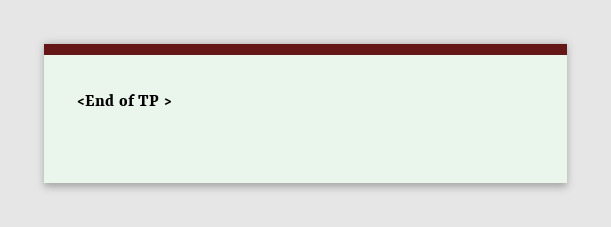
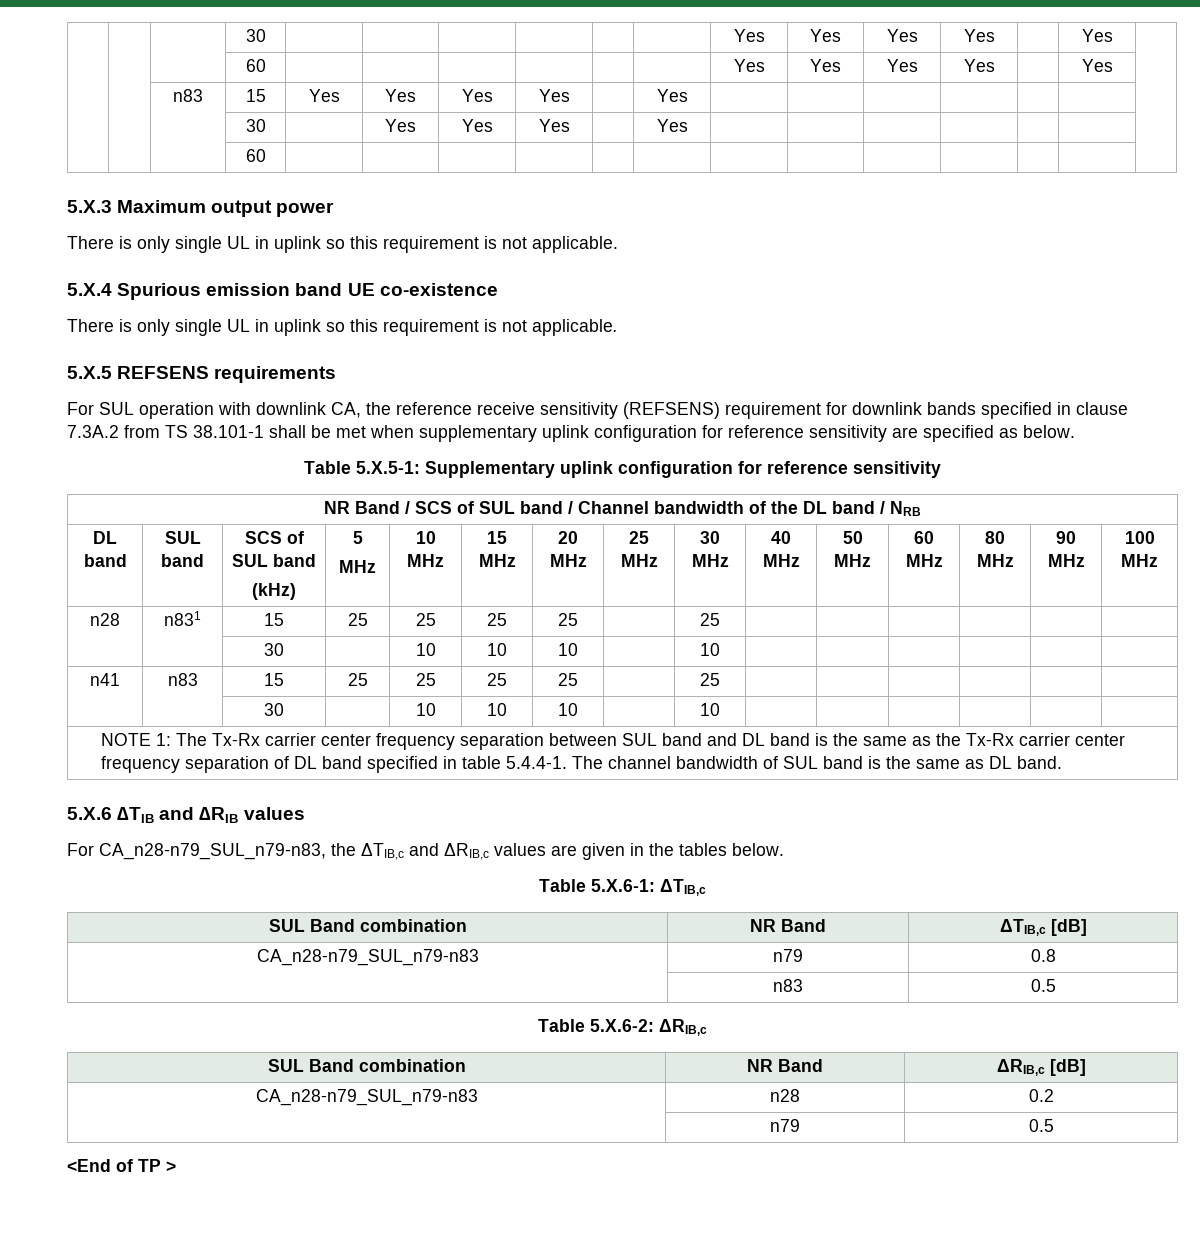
(77, 100) none -> [245,29,266,42] [733,29,765,42] [810,29,841,42] [886,29,918,42] [963,29,995,42] [1081,29,1113,42] [245,59,266,72] [733,59,765,72] [810,59,841,72] [886,59,918,72] [963,59,995,72] [1081,59,1113,72] [173,89,203,102] [245,89,266,102] [308,89,340,102] [385,89,416,102] [461,89,493,102] [538,89,570,102] [656,89,688,102] [245,119,266,132] [385,119,416,132] [461,119,493,132] [538,119,570,132] [656,119,688,132] [245,149,266,162] [67,200,335,217] [67,236,618,253] [67,283,498,300] [67,319,618,336] [67,366,337,383] [67,402,1128,419] [67,425,1075,442] [304,461,941,478] [324,501,921,516] [93,531,117,544] [83,554,127,567] [164,531,201,544] [161,554,204,567] [244,531,304,544] [232,554,316,567] [252,583,296,600] [352,531,363,544] [339,560,376,573] [415,531,436,544] [407,554,444,567] [487,531,507,544] [478,554,516,567] [558,531,578,544] [549,554,587,567] [629,531,649,544] [620,554,658,567] [700,531,720,544] [691,554,729,567] [771,531,791,544] [762,554,800,567] [842,531,863,544] [834,554,871,567] [914,531,934,544] [905,554,943,567] [985,531,1005,544] [976,554,1014,567] [1056,531,1076,544] [1047,554,1085,567] [1124,531,1155,544] [1121,554,1158,567] [90,613,120,626] [164,611,201,626] [264,613,284,626] [347,613,368,626] [415,613,436,626] [487,613,507,626] [558,613,578,626] [700,613,720,626] [264,643,284,656] [415,643,436,656] [487,643,507,656] [558,643,578,656] [700,643,720,656] [90,673,120,686] [167,673,198,686] [264,673,284,686] [347,673,368,686] [415,673,436,686] [487,673,507,686] [558,673,578,686] [700,673,720,686] [264,703,284,716] [415,703,436,716] [487,703,507,716] [558,703,578,716] [700,703,720,716] [100,733,1125,750] [100,756,1062,773] [67,807,305,823] [67,843,784,860] [539,879,706,896] [268,919,467,932] [750,919,826,932] [999,919,1087,936] [256,949,479,966] [773,949,803,962] [1030,949,1056,962] [773,979,803,992] [1030,979,1056,992] [538,1019,707,1036] [267,1059,466,1072] [747,1059,823,1072] [996,1059,1086,1076] [255,1089,478,1106] [770,1089,800,1102] [1028,1089,1054,1102] [770,1119,800,1132] [1028,1119,1054,1132] | | | 30 | | | | | | | Yes | Yes | Yes | Yes | | Yes | // | | | 60 | | | | | | | Yes | Yes | Yes | Yes | | Yes | // | | n83 | 15 | Yes | Yes | Yes | Yes | | Yes | | | | | | | // | | | 30 | | Yes | Yes | Yes | | Yes | | | | | | | // | | | 60 | | | | | | | | | | | | | // 5.X.3 Maximum output power // There is only single UL in uplink so this requirement is not applicable. // 5.X.4 Spurious emission band UE co-existence // There is only single UL in uplink so this requirement is not applicable. // 5.X.5 REFSENS requirements // For SUL operation with downlink CA, the reference receive sensitivity (REFSENS) requirement for downlink bands specified in clause 7.3A.2 from TS 38.101-1 shall be met when supplementary uplink configuration for reference sensitivity are specified as below. // Table 5.X.5-1: Supplementary uplink configuration for reference sensitivity // NR Band / SCS of SUL band / Channel bandwidth of the DL band / NRB // DL band | SUL band | SCS of SUL band // (kHz) | 5 // MHz | 10 MHz | 15 MHz | 20 MHz | 25 MHz | 30 MHz | 40 MHz | 50 MHz | 60 MHz | 80 MHz | 90 MHz | 100 MHz // n28 | n831 | 15 | 25 | 25 | 25 | 25 | | 25 | | | | | | // | | 30 | | 10 | 10 | 10 | | 10 | | | | | | // n41 | n83 | 15 | 25 | 25 | 25 | 25 | | 25 | | | | | | // | | 30 | | 10 | 10 | 10 | | 10 | | | | | | // NOTE 1: The Tx-Rx carrier center frequency separation between SUL band and DL band is the same as the Tx-Rx carrier center frequency separation of DL band specified in table 5.4.4-1. The channel bandwidth of SUL band is the same as DL band. // 5.X.6 ∆TIB and ∆RIB values // For CA_n28-n79_SUL_n79-n83, the ΔTIB,c and ΔRIB,c values are given in the tables below. // Table 5.X.6-1: ΔTIB,c // SUL Band combination | NR Band | ΔTIB,c [dB] // CA_n28-n79_SUL_n79-n83 | n79 | 0.8 // | n83 | 0.5 // Table 5.X.6-2: ΔRIB,c // SUL Band combination | NR Band | ΔRIB,c [dB] // CA_n28-n79_SUL_n79-n83 | n28 | 0.2 // | n79 | 0.5 //

